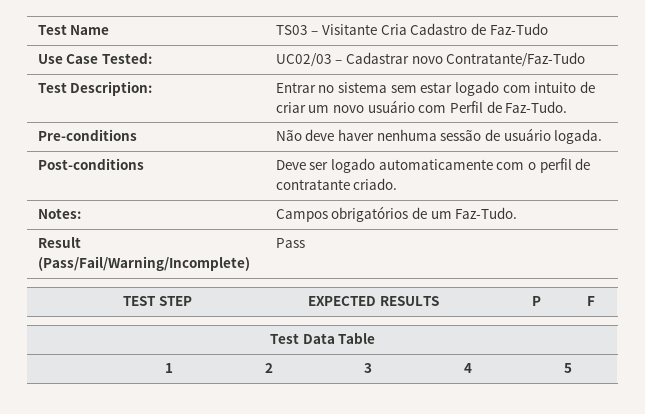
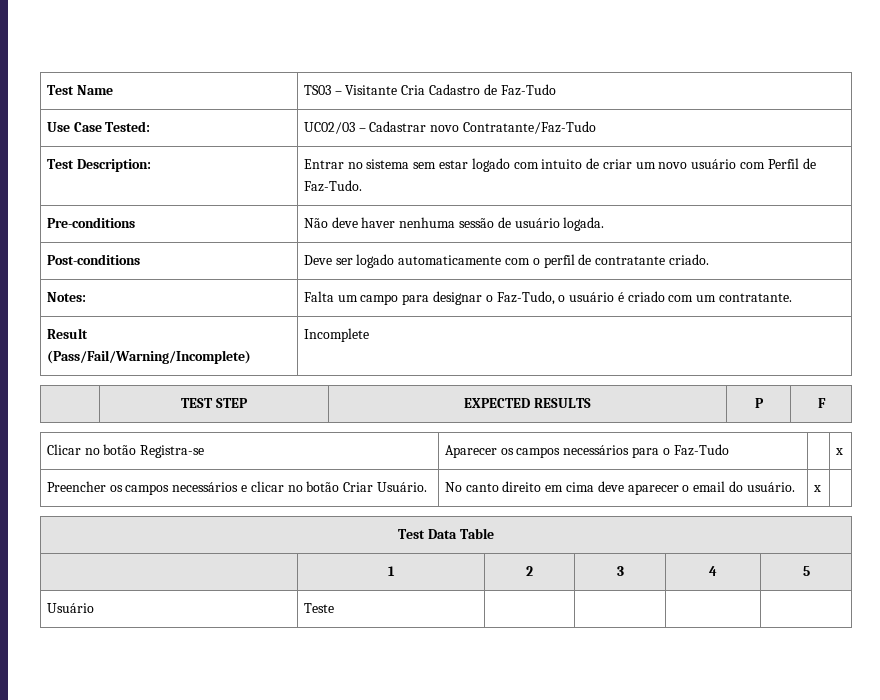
[275,206,518,222] Campos obrigatórios de um Faz-Tudo. -> [303,291,792,305] Falta um campo para designar o Faz-Tudo, o usuário é criado com um contratante.
[275,238,305,248] Pass -> [303,328,369,342] Incomplete
(595, 301) none -> [46,444,205,458] [444,444,729,458] [834,448,843,455] [46,481,427,495] [444,481,795,495] [812,485,821,492] // Clicar no botão Registra-se | Aparecer os campos necessários para o Faz-Tudo | | x // Preencher os campos necessários e clicar no botão Criar Usuário. | No canto direito em cima deve aparecer o email do usuário. | x |
(572, 368) none -> [46,603,94,613] [303,603,334,613] // Usuário | Teste | | | |

